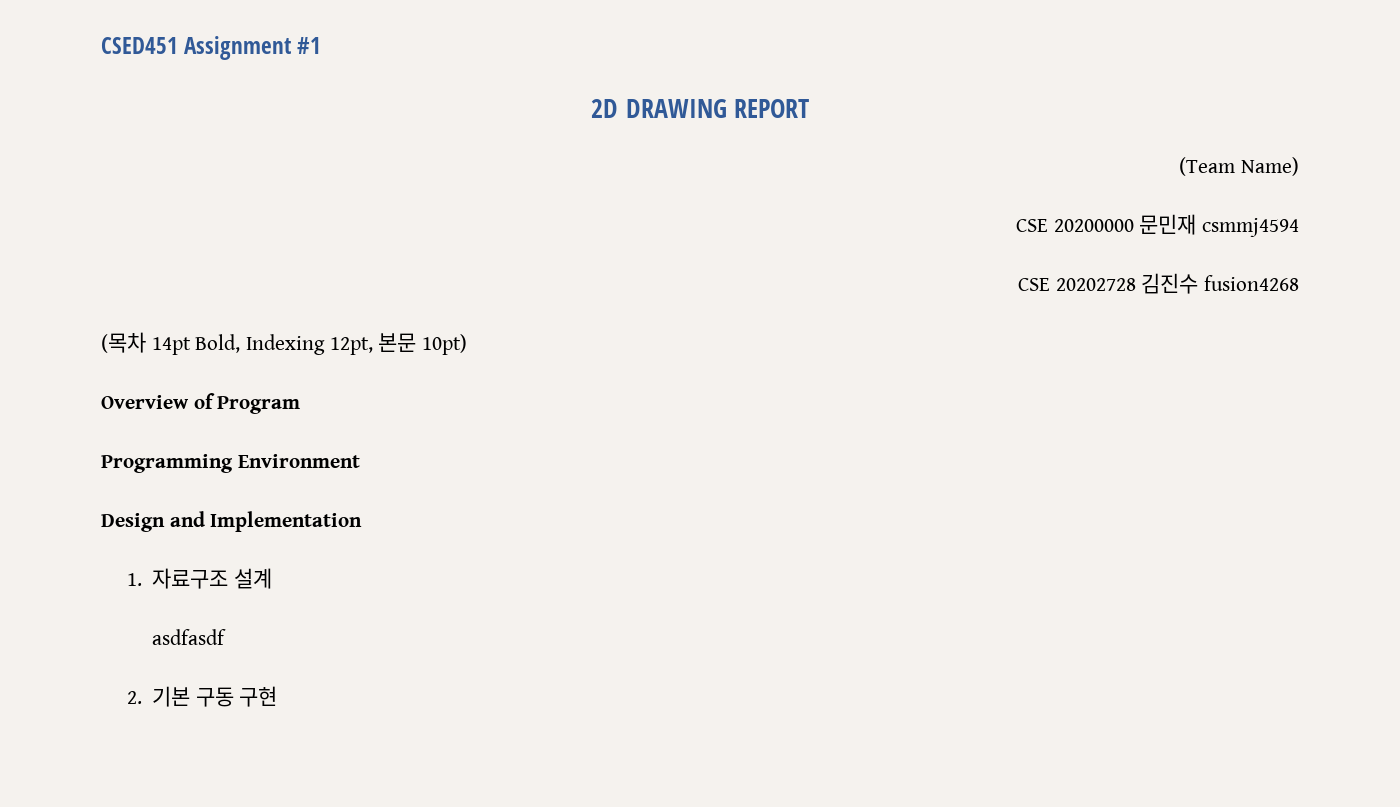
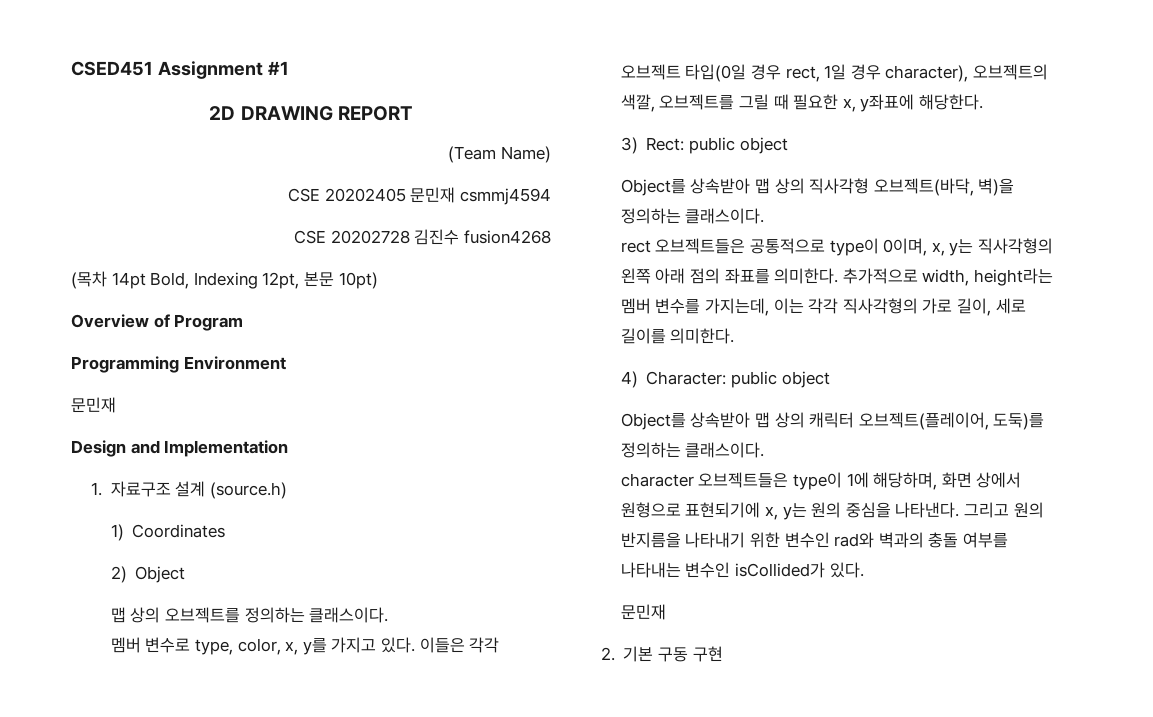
[1053,219,1134,232] 20200000 -> [324,188,406,202] 20202405
(360, 461) none -> [71,397,116,413] // 문민재
[152,629,227,645] // asdfasdf -> [210,482,288,499] [110,524,226,541] [110,566,186,583] [110,607,389,623] [110,637,500,655] [620,64,1048,82] [620,94,983,112] [620,137,788,154] [620,178,1015,196] [620,208,765,224] [620,238,1053,256] [620,268,1053,286] [620,298,1026,316] [620,328,735,344] [620,371,830,388] [620,412,1045,430] [620,442,765,458] [620,472,1022,490] [620,502,1044,520] [620,532,1008,548] [620,562,864,578] [620,604,666,620] (source.h) // 1) Coordinates // 2) Object // 맵 상의 오브젝트를 정의하는 클래스이다. // 멤버 변수로 type, color, x, y를 가지고 있다. 이들은 각각 오브젝트 타입(0일 경우 rect, 1일 경우 character), 오브젝트의 색깔, 오브젝트를 그릴 때 필요한 x, y좌표에 해당한다. // 3) Rect: public object // Object를 상속받아 맵 상의 직사각형 오브젝트(바닥, 벽)을 정의하는 클래스이다. // rect 오브젝트들은 공통적으로 type이 0이며, x, y는 직사각형의 왼쪽 아래 점의 좌표를 의미한다. 추가적으로 width, height라는 멤버 변수를 가지는데, 이는 각각 직사각형의 가로 길이, 세로 길이를 의미한다. // 4) Character: public object // Object를 상속받아 맵 상의 캐릭터 오브젝트(플레이어, 도둑)를 정의하는 클래스이다. // character 오브젝트들은 type이 1에 해당하며, 화면 상에서 원형으로 표현되기에 x, y는 원의 중심을 나타낸다. 그리고 원의 반지름을 나타내기 위한 변수인 rad와 벽과의 충돌 여부를 나타내는 변수인 isCollided가 있다. // 문민재

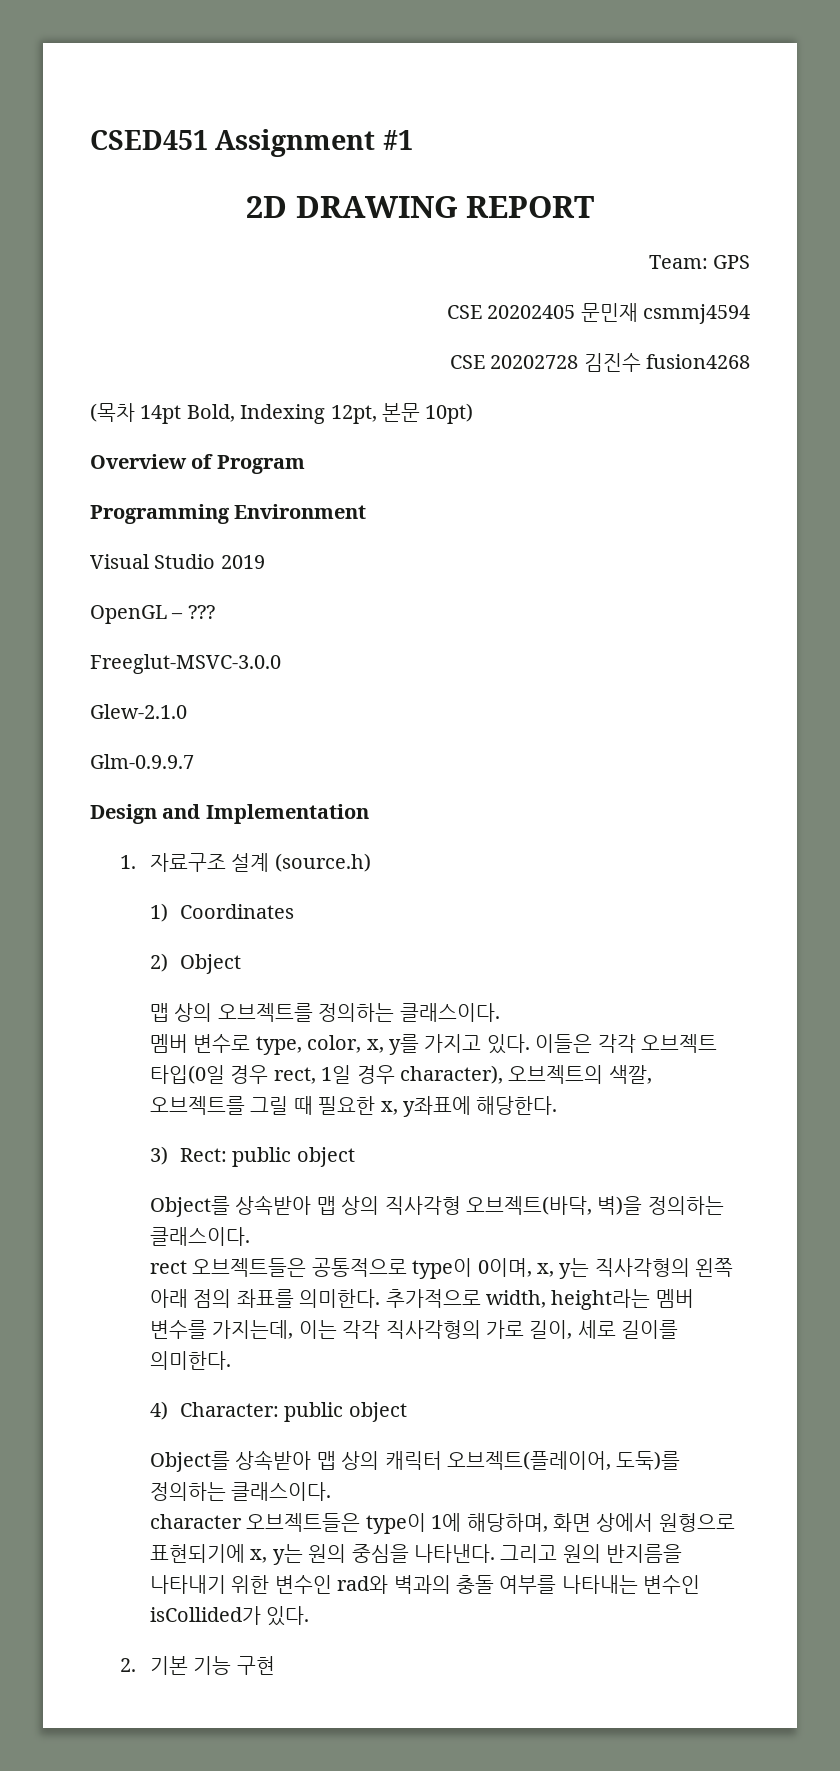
[448,146,551,163] (Team Name) -> [648,255,750,269] Team: GPS
[71,397,116,413] 문민재 -> [90,554,265,569] [90,605,215,624] [90,654,281,674] [90,704,187,719] [90,754,194,769] Visual Studio 2019 // OpenGL – ??? // Freeglut-MSVC-3.0.0 // Glew-2.1.0 // Glm-0.9.9.7
[620,604,666,620] // 문민재 -> (310, 1616) none
[658,647,689,662] 구동 -> [193,1656,232,1675] 기능

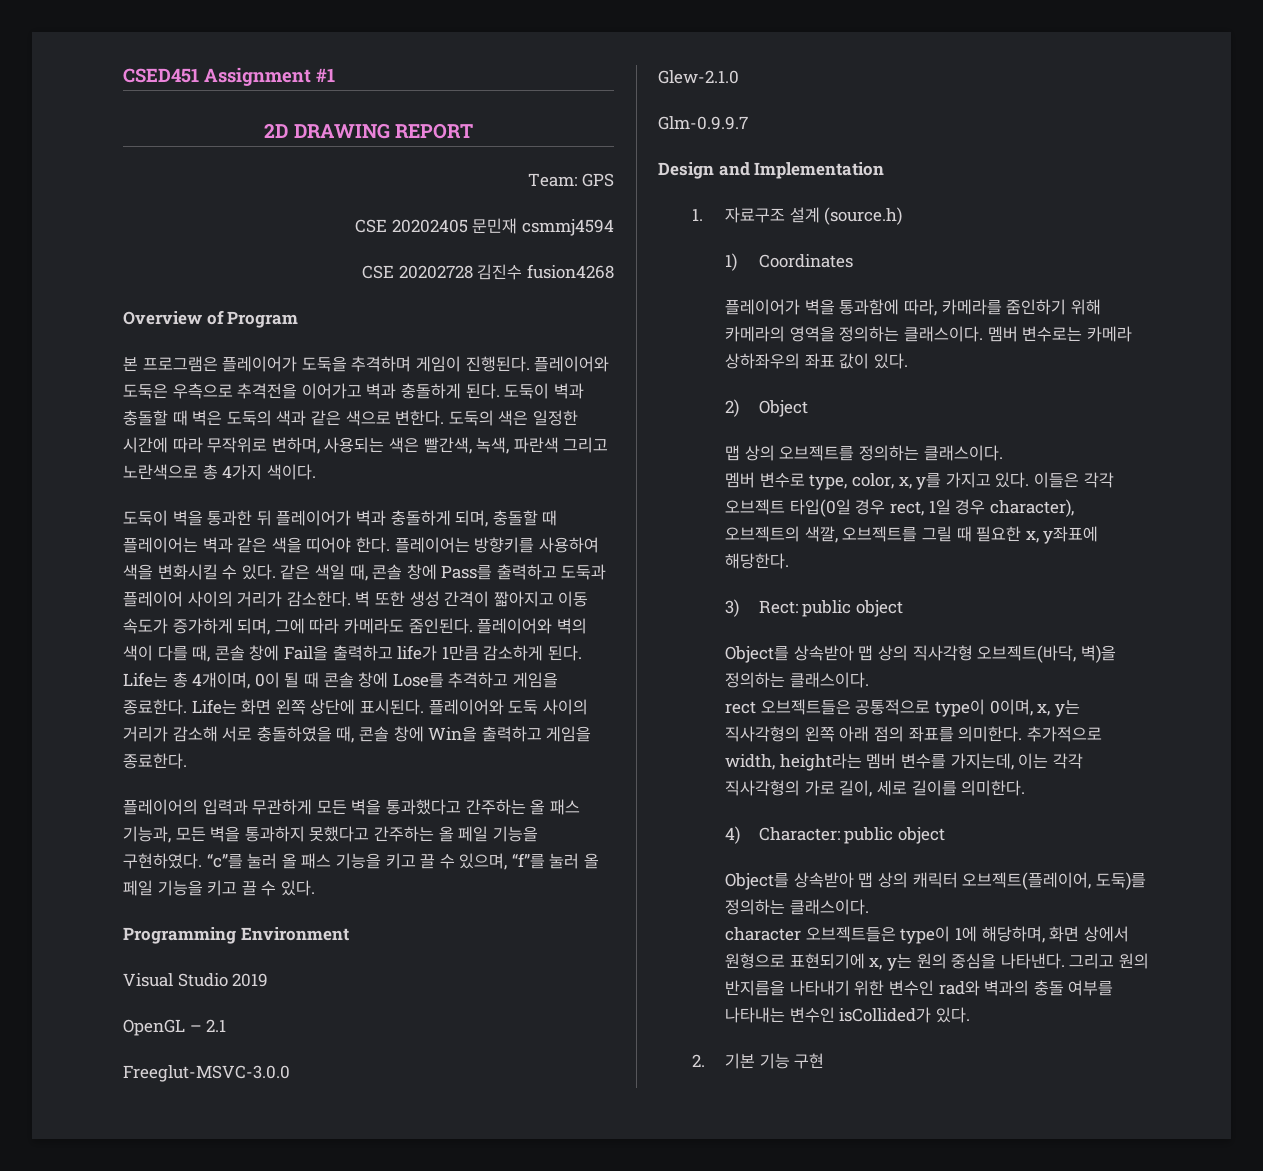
[90,403,474,424] [90,454,305,474] (목차 14pt Bold, Indexing 12pt, 본문 10pt) // Overview of Program -> [123,310,299,328] [123,356,610,372] [123,383,584,399] [123,410,578,426] [123,437,609,454] [123,464,316,480] [123,510,558,527] [123,537,599,553] [123,564,607,581] [123,591,589,607] [123,618,587,635] [123,645,582,662] [123,672,558,689] [123,699,588,715] [123,726,592,743] [123,753,187,769] [123,799,580,815] [123,826,538,843] [123,853,600,870] [123,880,315,896] Overview of Program // 본 프로그램은 플레이어가 도둑을 추격하며 게임이 진행된다. 플레이어와 도둑은 우측으로 추격전을 이어가고 벽과 충돌하게 된다. 도둑이 벽과 충돌할 때 벽은 도둑의 색과 같은 색으로 변한다. 도둑의 색은 일정한 시간에 따라 무작위로 변하며, 사용되는 색은 빨간색, 녹색, 파란색 그리고 노란색으로 총 4가지 색이다. // 도둑이 벽을 통과한 뒤 플레이어가 벽과 충돌하게 되며, 충돌할 때 플레이어는 벽과 같은 색을 띠어야 한다. 플레이어는 방향키를 사용하여 색을 변화시킬 수 있다. 같은 색일 때, 콘솔 창에 Pass를 출력하고 도둑과 플레이어 사이의 거리가 감소한다. 벽 또한 생성 간격이 짧아지고 이동 속도가 증가하게 되며, 그에 따라 카메라도 줌인된다. 플레이어와 벽의 색이 다를 때, 콘솔 창에 Fail을 출력하고 life가 1만큼 감소하게 된다. Life는 총 4개이며, 0이 될 때 콘솔 창에 Lose를 추격하고 게임을 종료한다. Life는 화면 왼쪽 상단에 표시된다. 플레이어와 도둑 사이의 거리가 감소해 서로 충돌하였을 때, 콘솔 창에 Win을 출력하고 게임을 종료한다. // 플레이어의 입력과 무관하게 모든 벽을 통과했다고 간주하는 올 패스 기능과, 모든 벽을 통과하지 못했다고 간주하는 올 페일 기능을 구현하였다. “c”를 눌러 올 패스 기능을 키고 끌 수 있으며, “f”를 눌러 올 페일 기능을 키고 끌 수 있다.
[187,605,215,619] ??? -> [206,1019,227,1032] 2.1
(295, 911) none -> [725,299,1101,316] [725,326,1132,342] [725,353,908,369] // 플레이어가 벽을 통과함에 따라, 카메라를 줌인하기 위해 카메라의 영역을 정의하는 클래스이다. 멤버 변수로는 카메라 상하좌우의 좌표 값이 있다.

